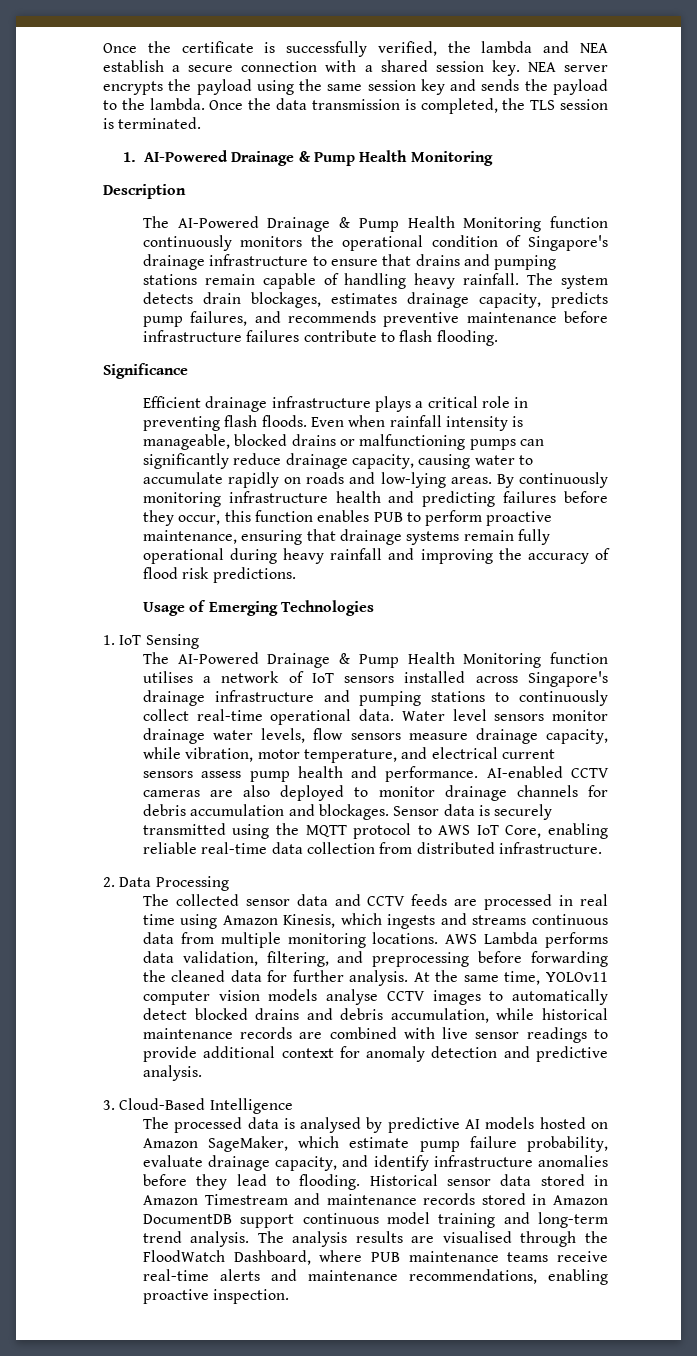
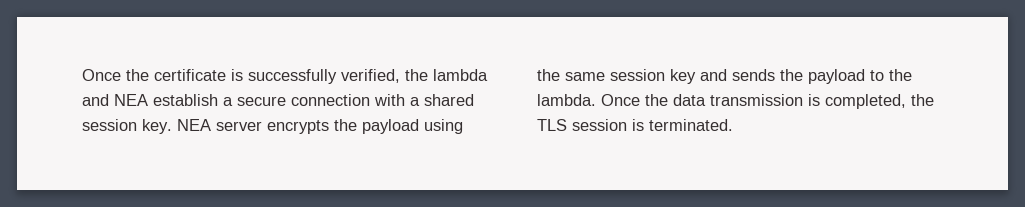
[122,150,493,166] [103,184,186,199] [142,216,608,232] [142,235,608,251] [142,254,557,270] [142,273,608,289] [142,292,608,308] [142,311,608,327] [142,330,498,346] [103,363,188,379] [142,396,529,412] [142,415,524,431] [142,434,544,450] [142,453,533,469] [142,472,608,488] [142,491,609,507] [142,510,553,526] [142,529,550,545] [142,548,610,564] [142,567,296,583] [142,600,374,616] [103,634,199,649] [142,652,608,668] [142,671,608,687] [142,690,609,706] [142,709,608,725] [142,728,608,744] [142,747,555,763] [142,766,609,782] [142,785,608,801] [142,804,553,820] [142,823,608,839] [142,842,602,854] [103,876,229,891] [142,894,609,910] [142,913,608,929] [142,932,608,948] [142,951,608,967] [142,970,608,986] [142,989,608,1005] [142,1008,608,1023] [142,1027,608,1043] [142,1046,608,1062] [142,1065,202,1081] [103,1098,293,1114] [142,1117,608,1133] [142,1136,608,1152] [142,1155,608,1171] [142,1174,608,1190] [142,1193,608,1205] [142,1212,609,1228] [142,1231,608,1247] [142,1250,608,1265] [142,1269,608,1285] [142,1289,290,1304] // 1. AI-Powered Drainage & Pump Health Monitoring // Description // The AI-Powered Drainage & Pump Health Monitoring function continuously monitors the operational condition of Singapore's drainage infrastructure to ensure that drains and pumping stations remain capable of handling heavy rainfall. The system detects drain blockages, estimates drainage capacity, predicts pump failures, and recommends preventive maintenance before infrastructure failures contribute to flash flooding. // Significance // Efficient drainage infrastructure plays a critical role in preventing flash floods. Even when rainfall intensity is manageable, blocked drains or malfunctioning pumps can significantly reduce drainage capacity, causing water to accumulate rapidly on roads and low-lying areas. By continuously monitoring infrastructure health and predicting failures before they occur, this function enables PUB to perform proactive maintenance, ensuring that drainage systems remain fully operational during heavy rainfall and improving the accuracy of flood risk predictions. // Usage of Emerging Technologies // 1. IoT Sensing // The AI-Powered Drainage & Pump Health Monitoring function utilises a network of IoT sensors installed across Singapore's drainage infrastructure and pumping stations to continuously collect real-time operational data. Water level sensors monitor drainage water levels, flow sensors measure drainage capacity, while vibration, motor temperature, and electrical current sensors assess pump health and performance. AI-enabled CCTV cameras are also deployed to monitor drainage channels for debris accumulation and blockages. Sensor data is securely transmitted using the MQTT protocol to AWS IoT Core, enabling reliable real-time data collection from distributed infrastructure. // 2. Data Processing // The collected sensor data and CCTV feeds are processed in real time using Amazon Kinesis, which ingests and streams continuous data from multiple monitoring locations. AWS Lambda performs data validation, filtering, and preprocessing before forwarding the cleaned data for further analysis. At the same time, YOLOv11 computer vision models analyse CCTV images to automatically detect blocked drains and debris accumulation, while historical maintenance records are combined with live sensor readings to provide additional context for anomaly detection and predictive analysis. // 3. Cloud-Based Intelligence // The processed data is analysed by predictive AI models hosted on Amazon SageMaker, which estimate pump failure probability, evaluate drainage capacity, and identify infrastructure anomalies before they lead to flooding. Historical sensor data stored in Amazon Timestream and maintenance records stored in Amazon DocumentDB support continuous model training and long-term trend analysis. The analysis results are visualised through the FloodWatch Dashboard, where PUB maintenance teams receive real-time alerts and maintenance recommendations, enabling proactive inspection. -> (733, 125) none

